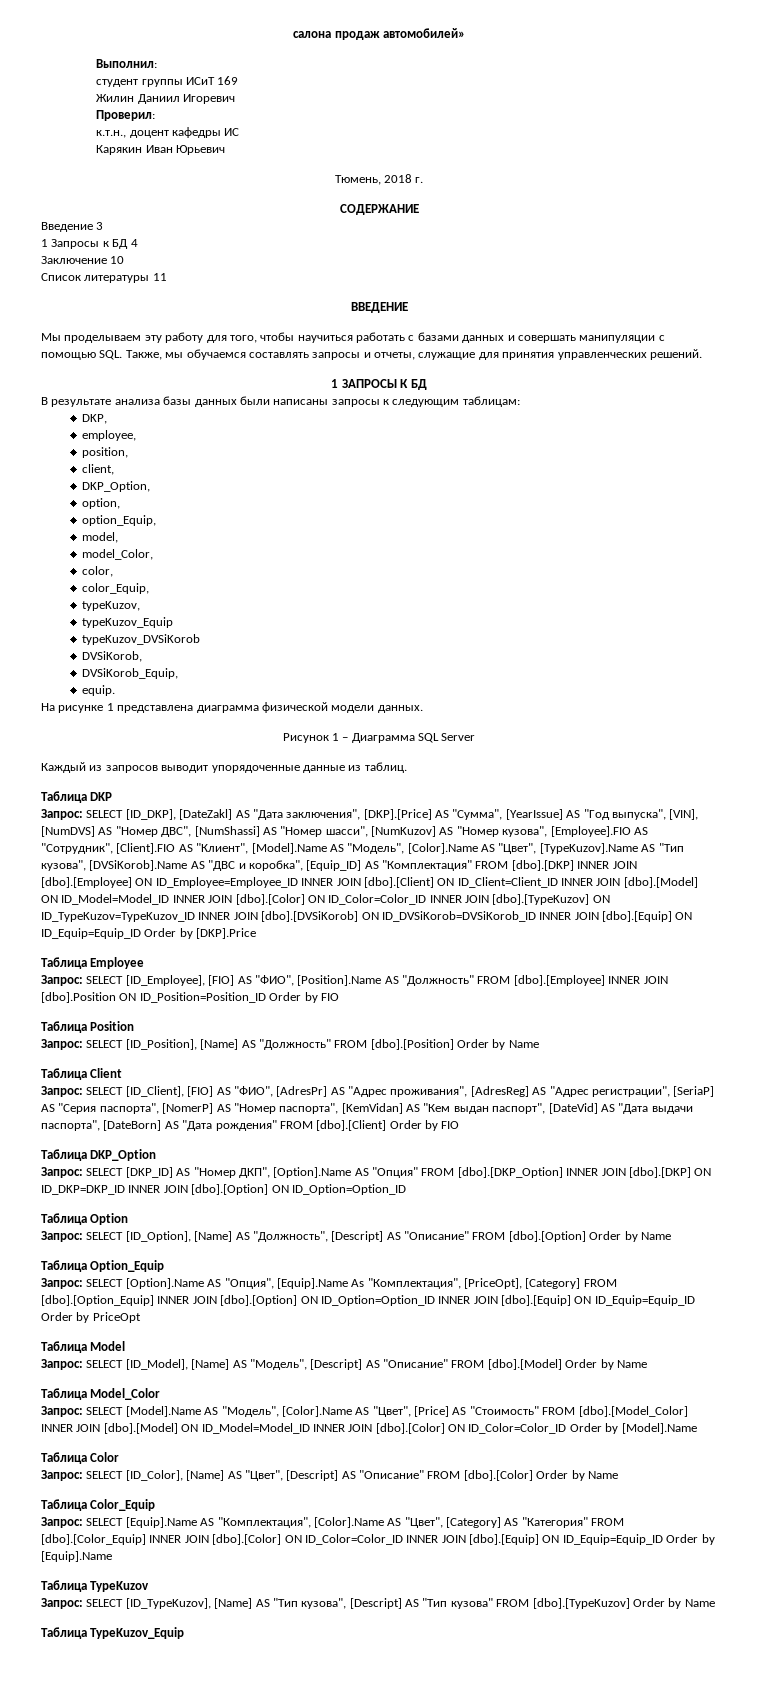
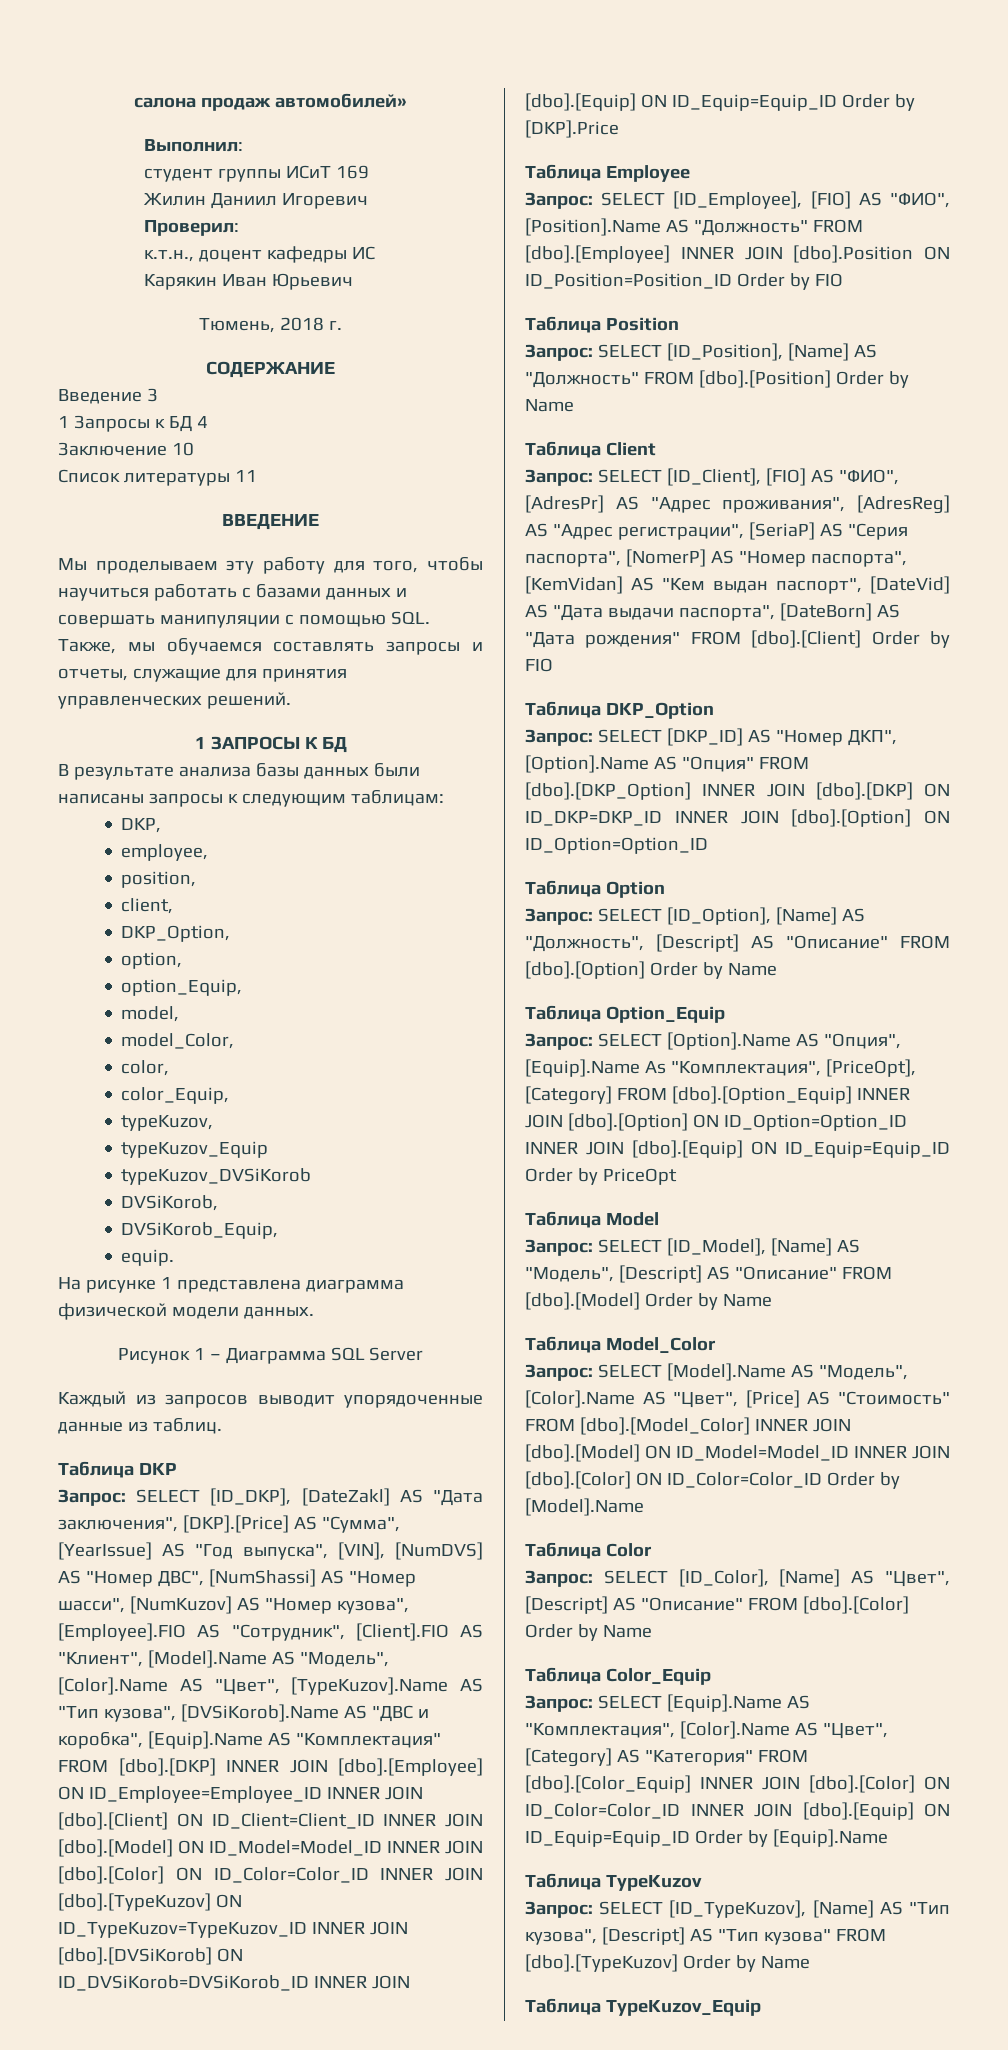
[306,860,362,871] [Equip_ID] -> [147,1731,263,1749] [Equip].Name

